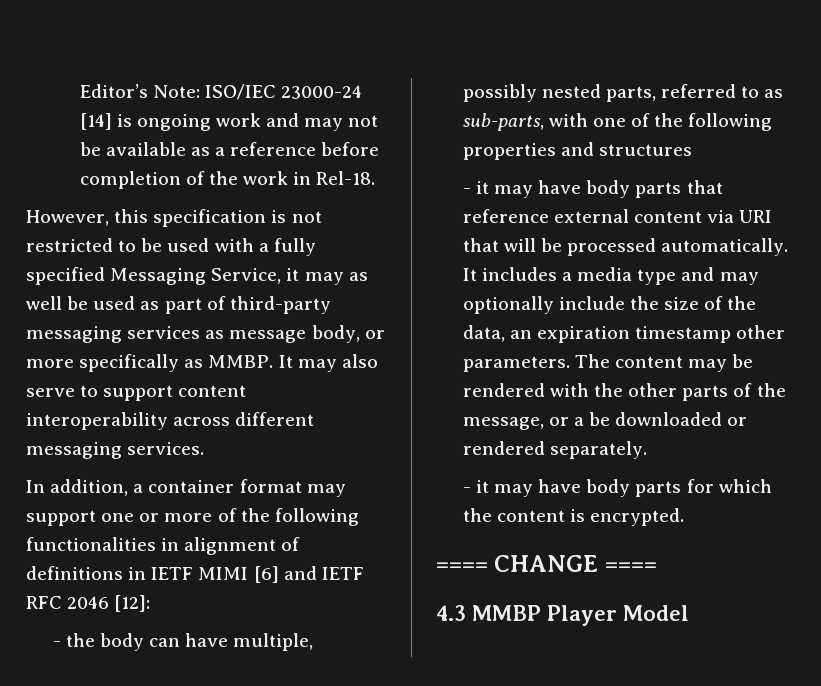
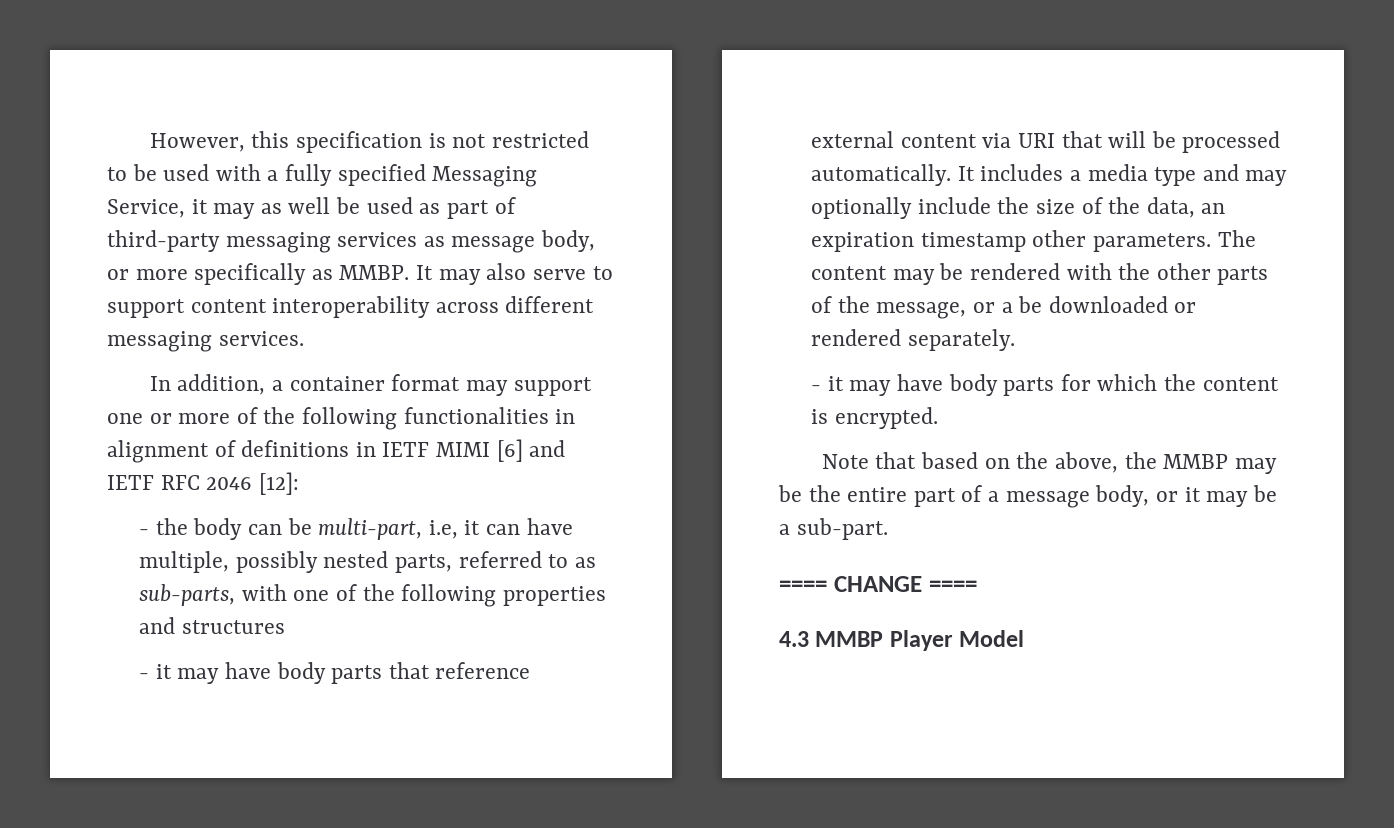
[79,84,362,100] [79,113,379,131] [79,142,380,156] [79,171,376,189] Editor’s Note: ISO/IEC 23000-24 [14] is ongoing work and may not be available as a reference before completion of the work in Rel-18. // -> (149, 142) none
(181, 642) none -> [287,518,521,540] be multi-part, i.e, it can
(685, 517) none -> [821,452,1277,474] [778,485,1277,508] [779,518,888,540] // Note that based on the above, the MMBP may be the entire part of a message body, or it may be a sub-part.

